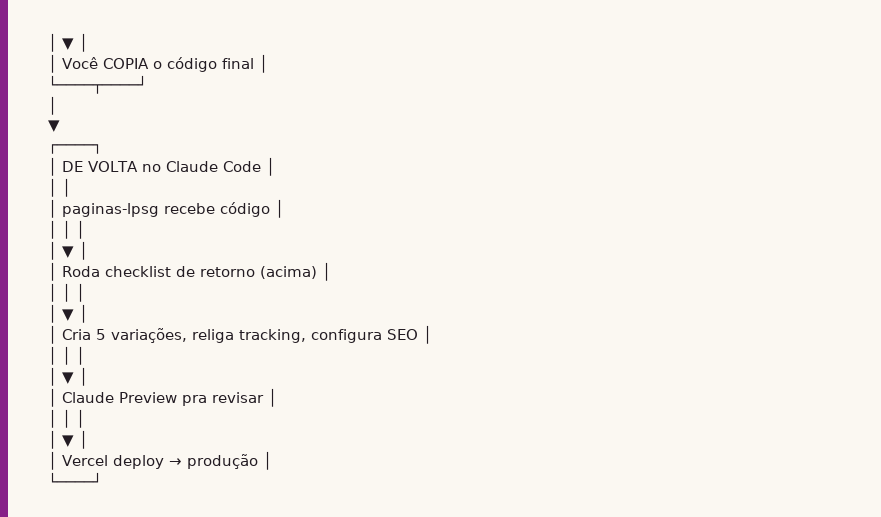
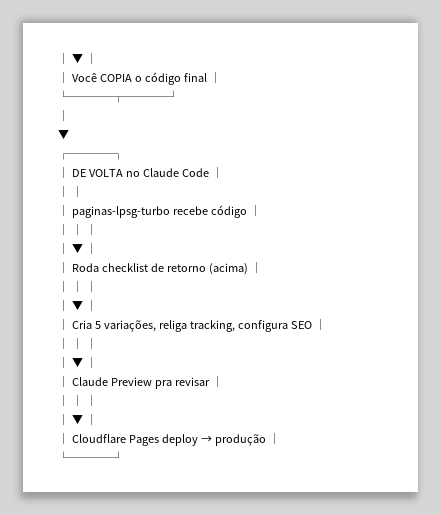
[62,203,159,217] paginas-lpsg -> [71,206,170,218] paginas-lpsg-turbo
[62,455,108,466] Vercel -> [71,434,159,446] Cloudflare Pages

